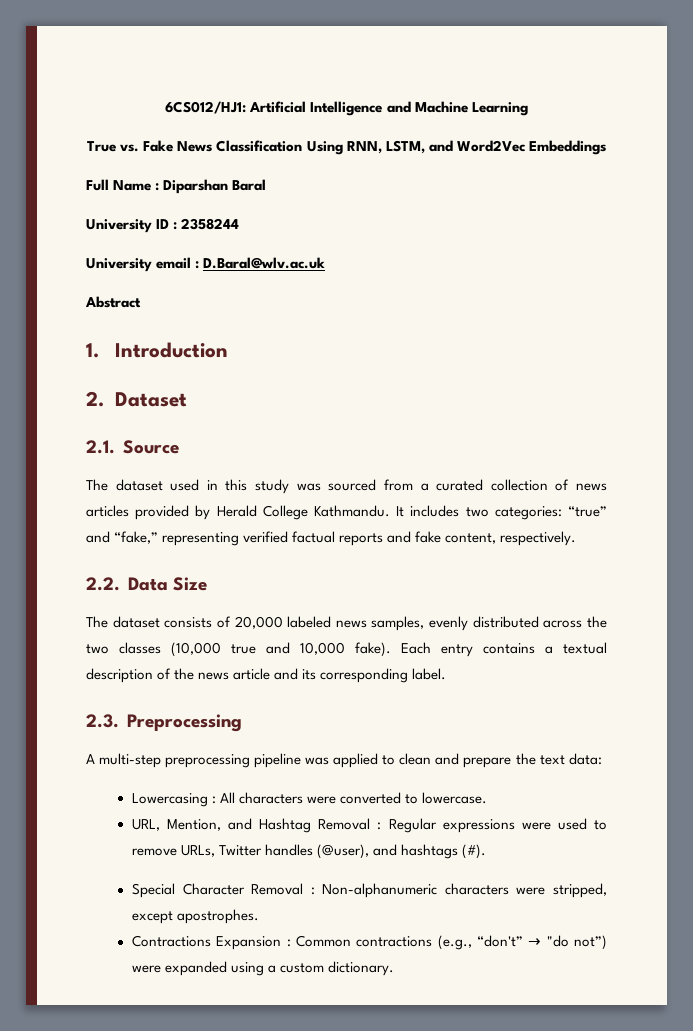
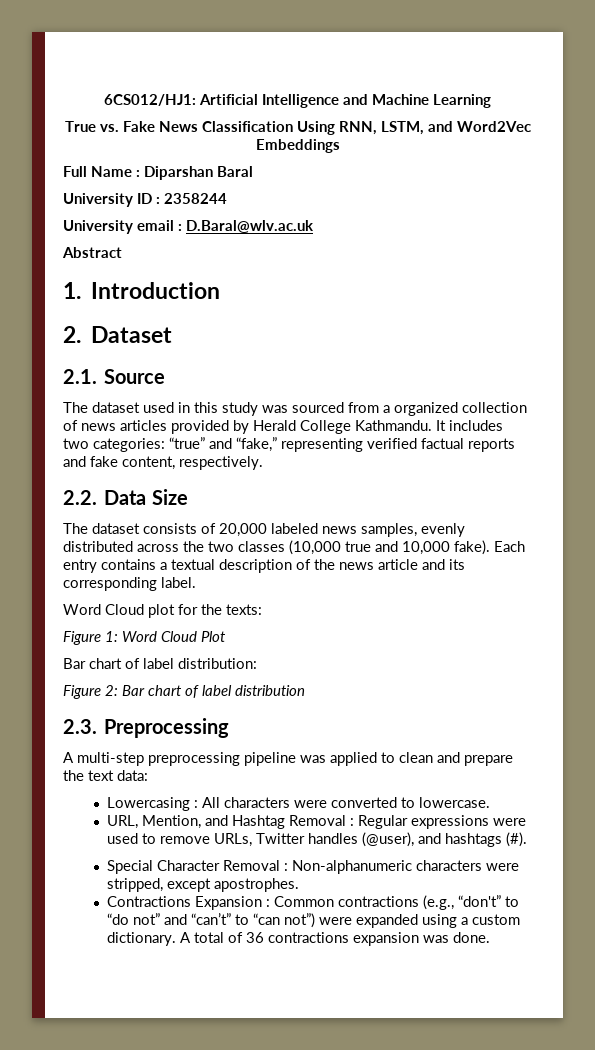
[436,479,484,491] curated -> [394,402,458,416] organized
(447, 674) none -> [63,604,262,618] [63,631,226,645] [63,658,257,669] [63,685,305,699] // Word Cloud plot for the texts: // Figure 1: Word Cloud Plot // Bar chart of label distribution: // Figure 2: Bar chart of label distribution
[528,935,569,947] → "do -> [505,896,520,907] [107,913,281,925] to “do not” and “can’t” to “can
(395, 968) none -> [180,932,491,946] A total of 36 contractions expansion was done.

